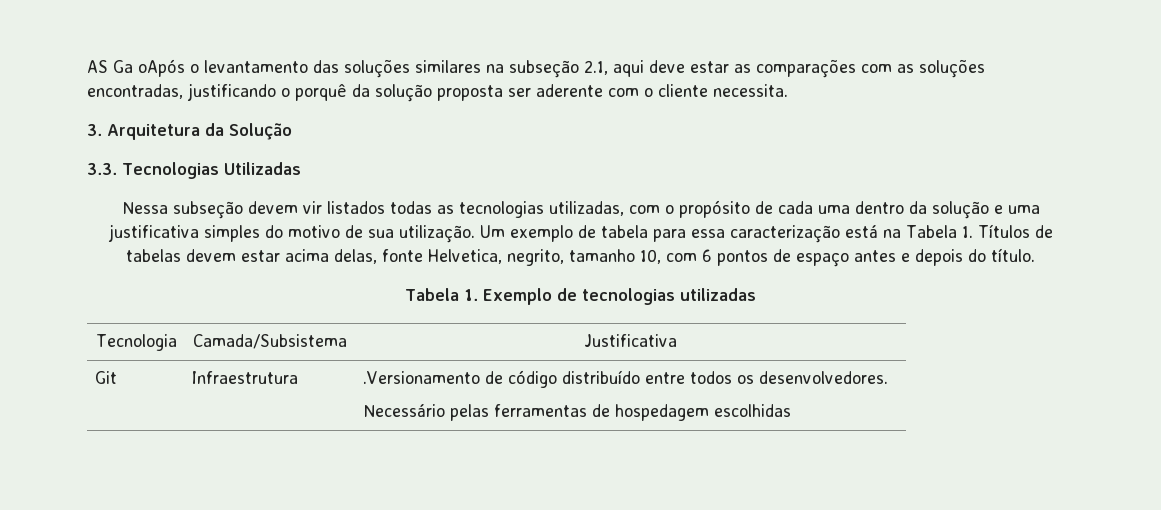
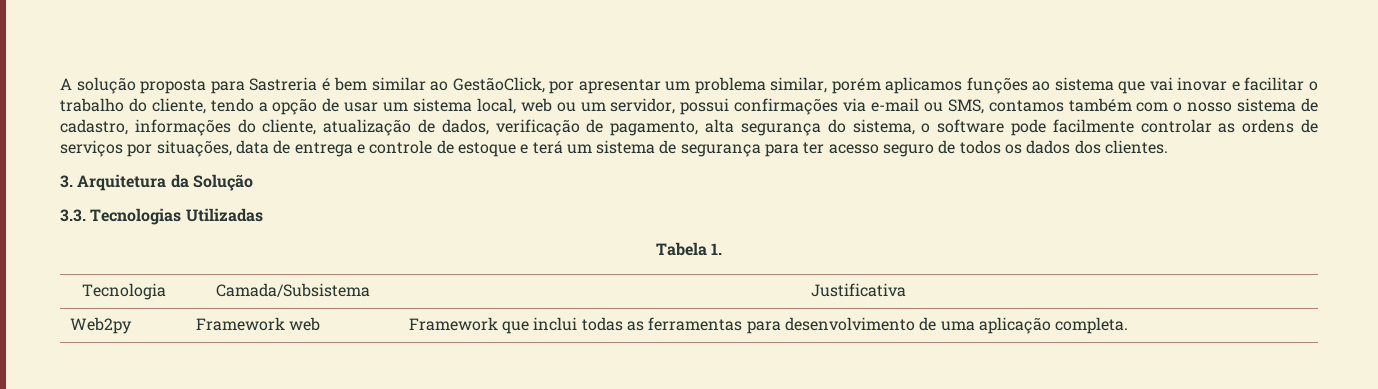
[87,59,985,78] [87,83,788,102] AS Ga oApós o levantamento das soluções similares na subseção 2.1, aqui deve estar as comparações com as soluções encontradas, justificando o porquê da solução proposta ser aderente com o cliente necessita. -> [60,77,1318,94] [60,98,1319,115] [60,119,1319,136] [60,140,1169,157] A solução proposta para Sastreria é bem similar ao GestãoClick, por apresentar um problema similar, porém aplicamos funções ao sistema que vai inovar e facilitar o trabalho do cliente, tendo a opção de usar um sistema local, web ou um servidor, possui confirmações via e-mail ou SMS, contamos também com o nosso sistema de cadastro, informações do cliente, atualização de dados, verificação de pagamento, alta segurança do sistema, o software pode facilmente controlar as ordens de serviços por situações, data de entrega e controle de estoque e terá um sistema de segurança para ter acesso seguro de todos os dados dos clientes.
[121,200,1040,219] [107,224,1053,243] [126,248,1035,267] [405,288,756,305] [95,334,177,351] [193,334,347,349] [584,334,677,347] [94,371,117,384] [191,371,298,384] [362,370,888,388] [362,404,791,421] Nessa subseção devem vir listados todas as tecnologias utilizadas, com o propósito de cada uma dentro da solução e uma justificativa simples do motivo de sua utilização. Um exemplo de tabela para essa caracterização está na Tabela 1. Títulos de tabelas devem estar acima delas, fonte Helvetica, negrito, tamanho 10, com 6 pontos de espaço antes e depois do título. // Tabela 1. Exemplo de tecnologias utilizadas // Tecnologia | Camada/Subsistema | Justificativa // Git | Infraestrutura | .Versionamento de código distribuído entre todos os desenvolvedores. // Necessário pelas ferramentas de hospedagem escolhidas -> [655,242,723,256] [81,283,166,300] [216,283,370,297] [811,283,906,297] [69,317,132,334] [195,317,320,331] [408,317,1129,334] Tabela 1. // Tecnologia | Camada/Subsistema | Justificativa // Web2py | Framework web | Framework que inclui todas as ferramentas para desenvolvimento de uma aplicação completa.

